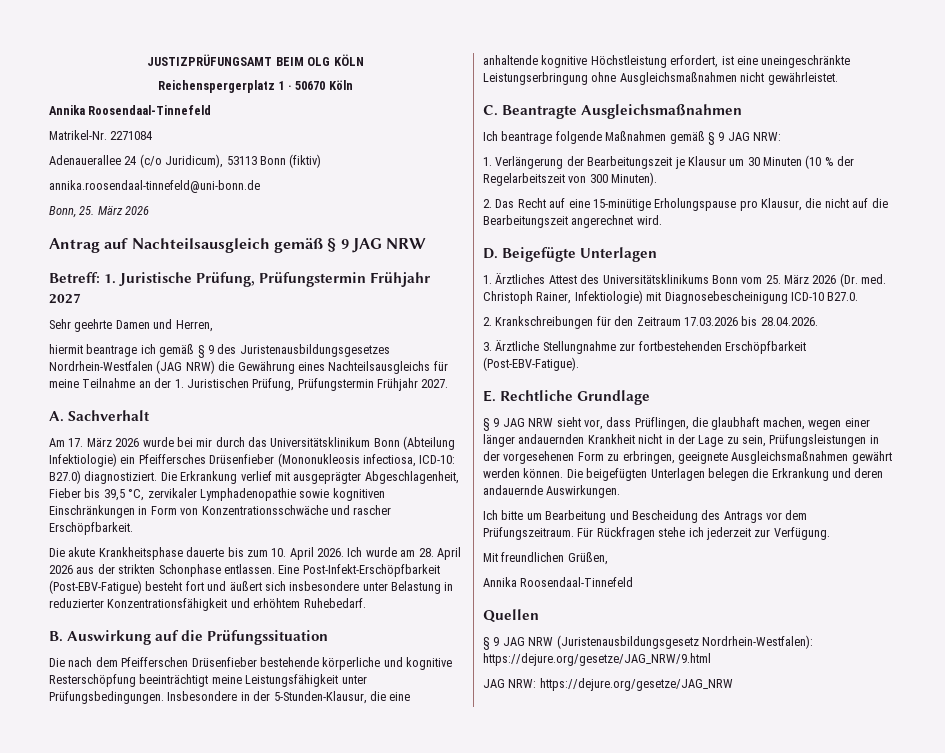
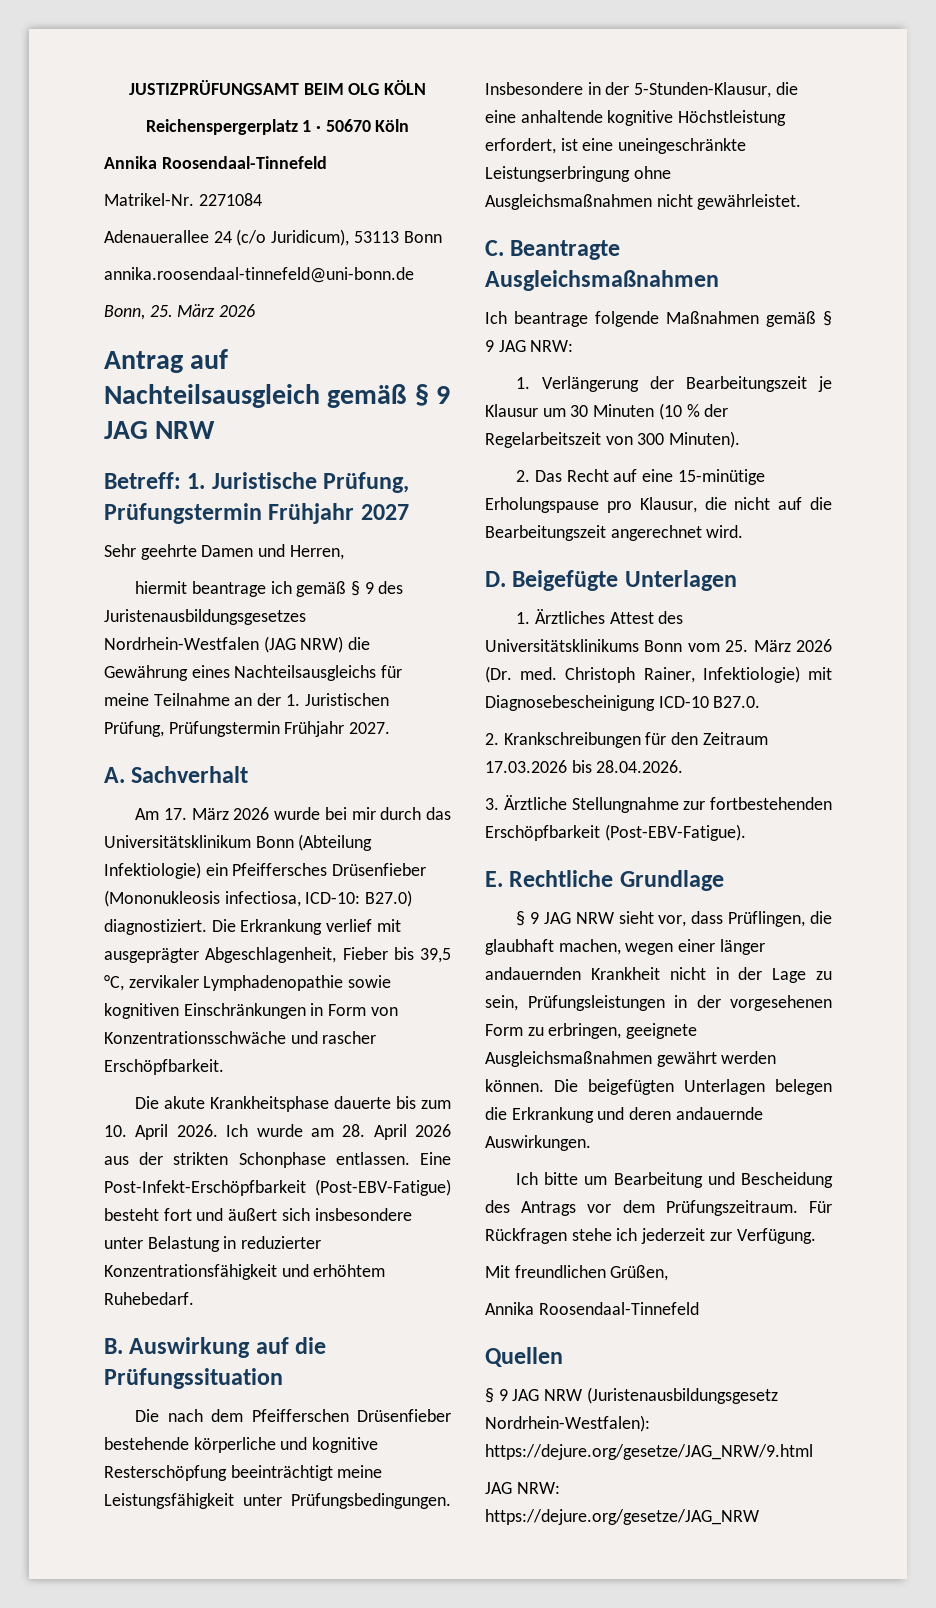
[289,154,322,168] (fiktiv) -> (442, 237) none

